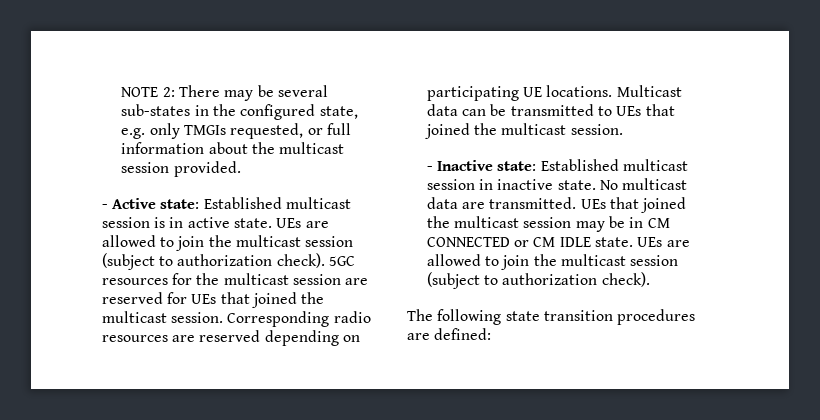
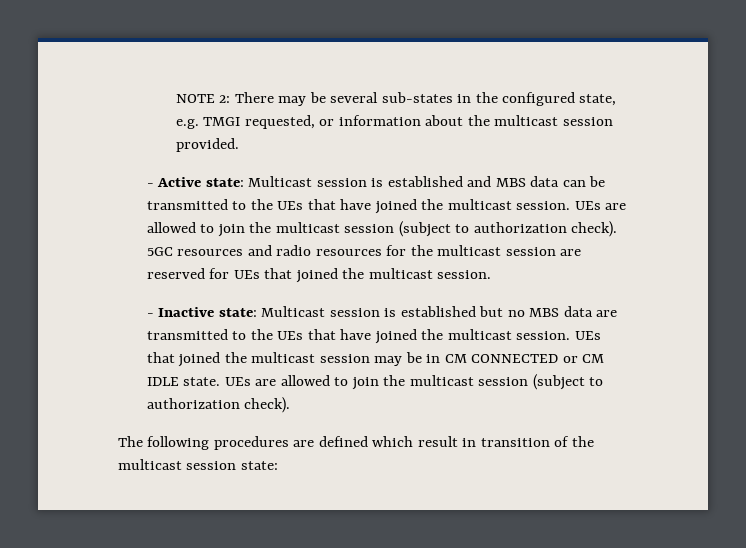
[149,123,227,139] only TMGIs -> [203,117,241,126] TMGI
[327,123,352,135] full -> (335, 122) none
[203,197,351,209] [101,217,272,228] Established multicast session is in active state. -> [248,176,605,187] [146,199,571,214] Multicast session is established and MBS data can be transmitted to the UEs that have joined the multicast session.
(168, 281) none -> [247,245,382,256] and radio resources
[227,311,371,327] [101,330,360,346] [426,85,682,101] [426,104,675,116] [424,123,623,139] [426,159,688,171] [426,178,688,190] [426,197,577,209] Corresponding radio resources are reserved depending on participating UE locations. Multicast data can be transmitted to UEs that joined the multicast session. // - Inactive state: Established multicast session in inactive state. No multicast data are transmitted. -> [146,306,617,317] [146,329,571,344] // - Inactive state: Multicast session is established but no MBS data are transmitted to the UEs that have joined the multicast session.
[505,309,696,325] [407,328,492,340] state transition procedures are defined: -> [213,436,594,450] [118,459,278,470] procedures are defined which result in transition of the multicast session state:

